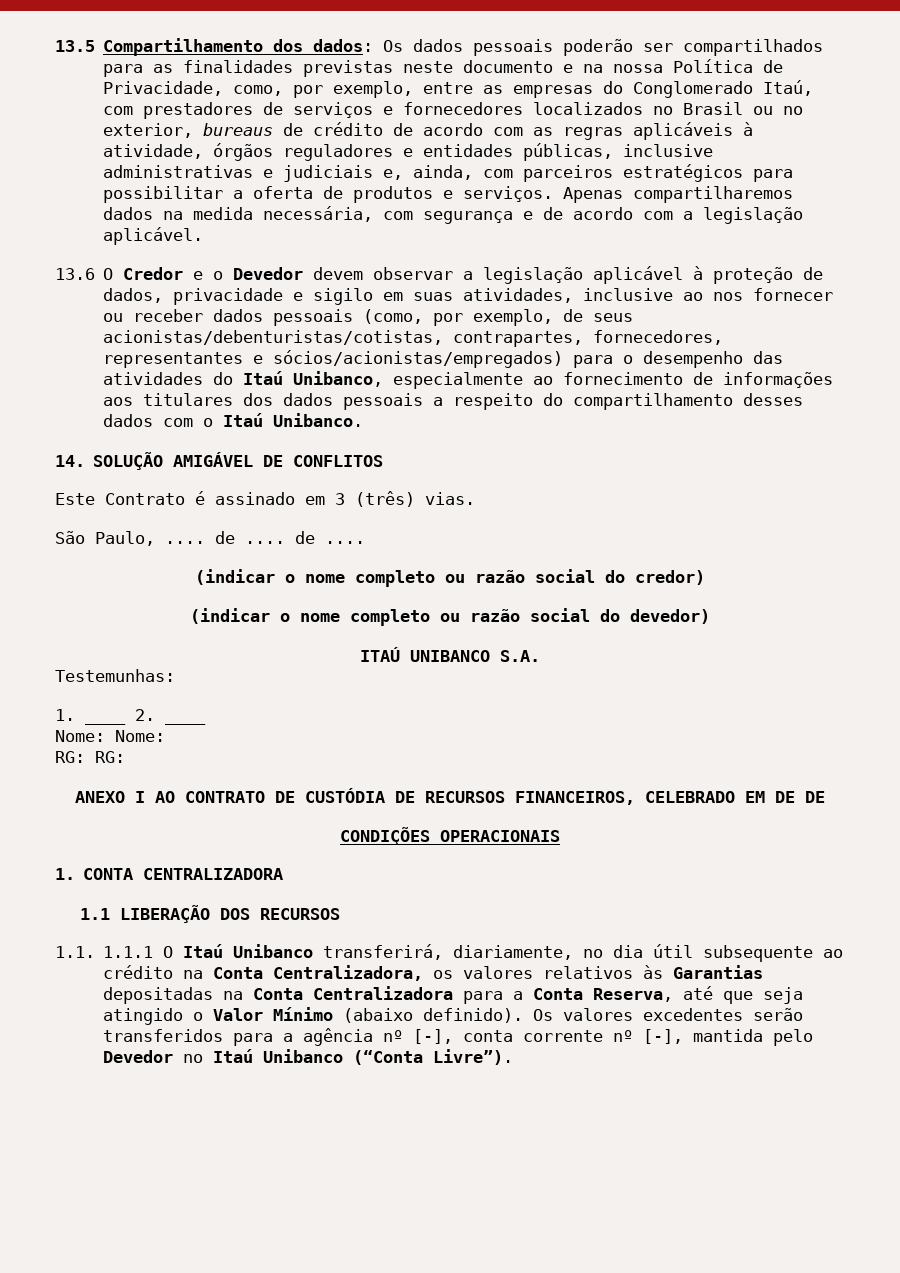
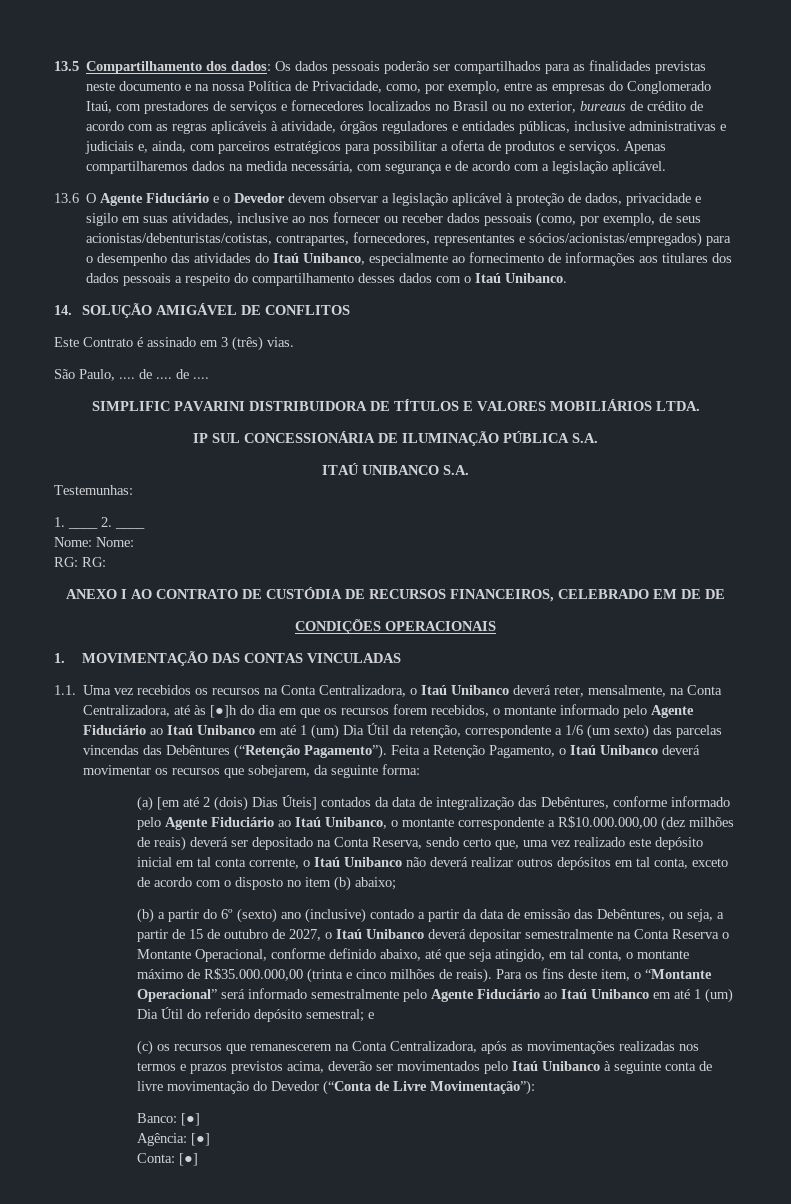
[123,267,184,280] Credor -> [100,193,210,206] Agente Fiduciário
[195,569,705,587] [190,608,710,626] (indicar o nome completo ou razão social do credor) // (indicar o nome completo ou razão social do devedor) -> [91,399,700,411] [193,431,598,446] SIMPLIFIC PAVARINI DISTRIBUIDORA DE TÍTULOS E VALORES MOBILIÁRIOS LTDA. // IP SUL CONCESSIONÁRIA DE ILUMINAÇÃO PÚBLICA S.A.
[83,868,284,880] [79,905,340,923] [55,944,844,962] [103,965,764,981] [103,986,804,1004] [103,1007,804,1025] [103,1028,814,1046] [103,1049,514,1065] CONTA CENTRALIZADORA // 1.1 LIBERAÇÃO DOS RECURSOS // 1.1. 1.1.1 O Itaú Unibanco transferirá, diariamente, no dia útil subsequente ao crédito na Conta Centralizadora, os valores relativos às Garantias depositadas na Conta Centralizadora para a Conta Reserva, até que seja atingido o Valor Mínimo (abaixo definido). Os valores excedentes serão transferidos para a agência nº [-], conta corrente nº [-], mantida pelo Devedor no Itaú Unibanco (“Conta Livre”). -> [81,651,401,666] [54,685,723,697] [83,704,695,718] [83,723,723,739] [83,744,701,759] [83,764,421,778] [136,795,730,811] [136,816,734,831] [136,836,703,851] [136,857,728,870] [136,876,396,891] [136,908,724,923] [136,929,729,942] [136,948,689,962] [136,968,712,983] [136,988,733,1003] [136,1007,374,1022] [136,1040,699,1055] [136,1061,712,1074] [136,1080,535,1095] [136,1113,200,1126] [136,1133,210,1146] [136,1153,198,1166] MOVIMENTAÇÃO DAS CONTAS VINCULADAS // 1.1. Uma vez recebidos os recursos na Conta Centralizadora, o Itaú Unibanco deverá reter, mensalmente, na Conta Centralizadora, até às [●]h do dia em que os recursos forem recebidos, o montante informado pelo Agente Fiduciário ao Itaú Unibanco em até 1 (um) Dia Útil da retenção, correspondente a 1/6 (um sexto) das parcelas vincendas das Debêntures (“Retenção Pagamento”). Feita a Retenção Pagamento, o Itaú Unibanco deverá movimentar os recursos que sobejarem, da seguinte forma: // (a) [em até 2 (dois) Dias Úteis] contados da data de integralização das Debêntures, conforme informado pelo Agente Fiduciário ao Itaú Unibanco, o montante correspondente a R$10.000.000,00 (dez milhões de reais) deverá ser depositado na Conta Reserva, sendo certo que, uma vez realizado este depósito inicial em tal conta corrente, o Itaú Unibanco não deverá realizar outros depósitos em tal conta, exceto de acordo com o disposto no item (b) abaixo; // (b) a partir do 6º (sexto) ano (inclusive) contado a partir da data de emissão das Debêntures, ou seja, a partir de 15 de outubro de 2027, o Itaú Unibanco deverá depositar semestralmente na Conta Reserva o Montante Operacional, conforme definido abaixo, até que seja atingido, em tal conta, o montante máximo de R$35.000.000,00 (trinta e cinco milhões de reais). Para os fins deste item, o “Montante Operacional” será informado semestralmente pelo Agente Fiduciário ao Itaú Unibanco em até 1 (um) Dia Útil do referido depósito semestral; e // (c) os recursos que remanescerem na Conta Centralizadora, após as movimentações realizadas nos termos e prazos previstos acima, deverão ser movimentados pelo Itaú Unibanco à seguinte conta de livre movimentação do Devedor (“Conta de Livre Movimentação”): // Banco: [●] // Agência: [●] // Conta: [●]

